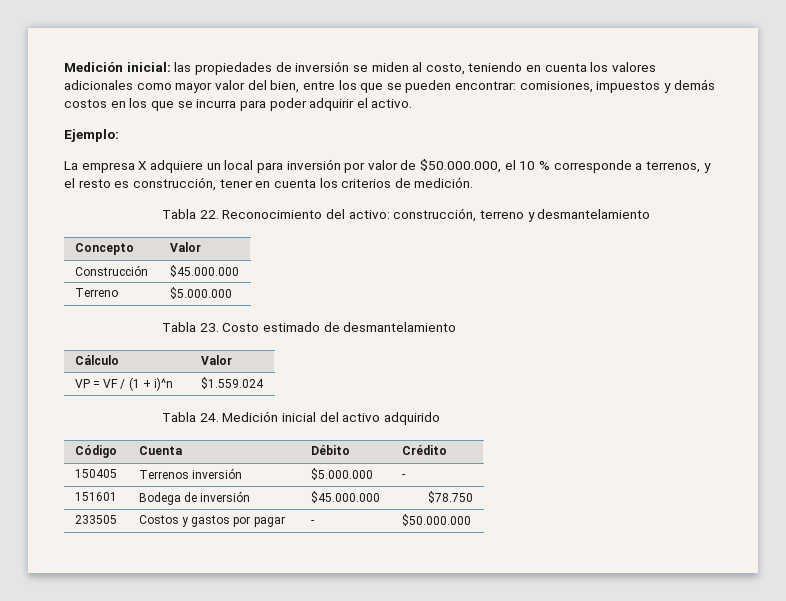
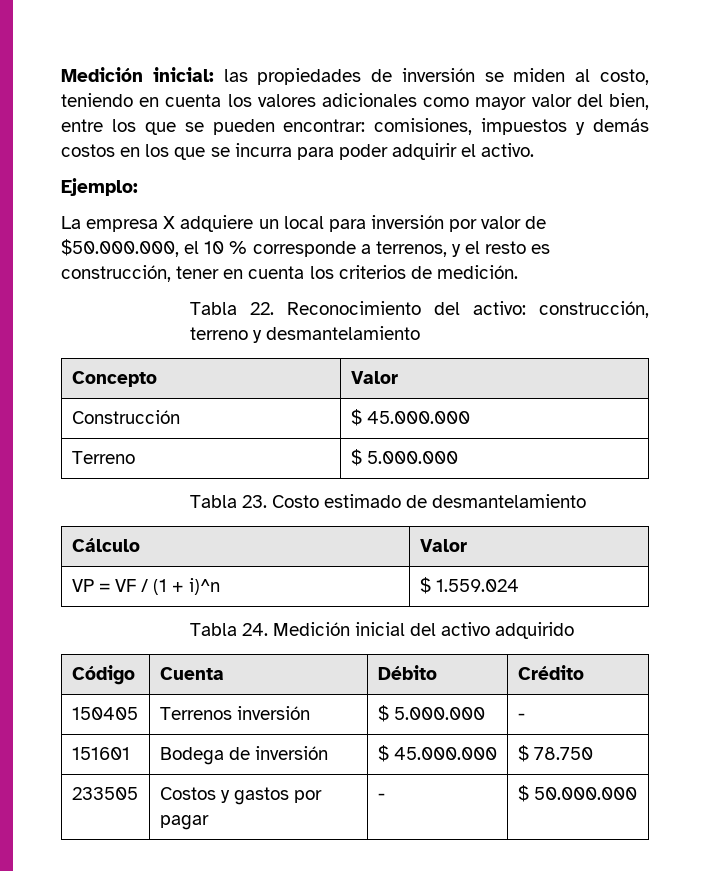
[169,265,239,277] $45.000.000 -> [350,409,470,426] $ 45.000.000
[169,287,232,299] $5.000.000 -> [350,449,458,466] $ 5.000.000
[200,377,264,389] $1.559.024 -> [419,577,519,594] $ 1.559.024
[310,468,373,480] $5.000.000 -> [377,705,485,722] $ 5.000.000
[310,491,380,503] [428,491,474,503] $45.000.000 | $78.750 -> [377,745,497,762] [517,745,593,762] $ 45.000.000 | $ 78.750
[401,514,471,526] $50.000.000 -> [517,785,637,802] $ 50.000.000

